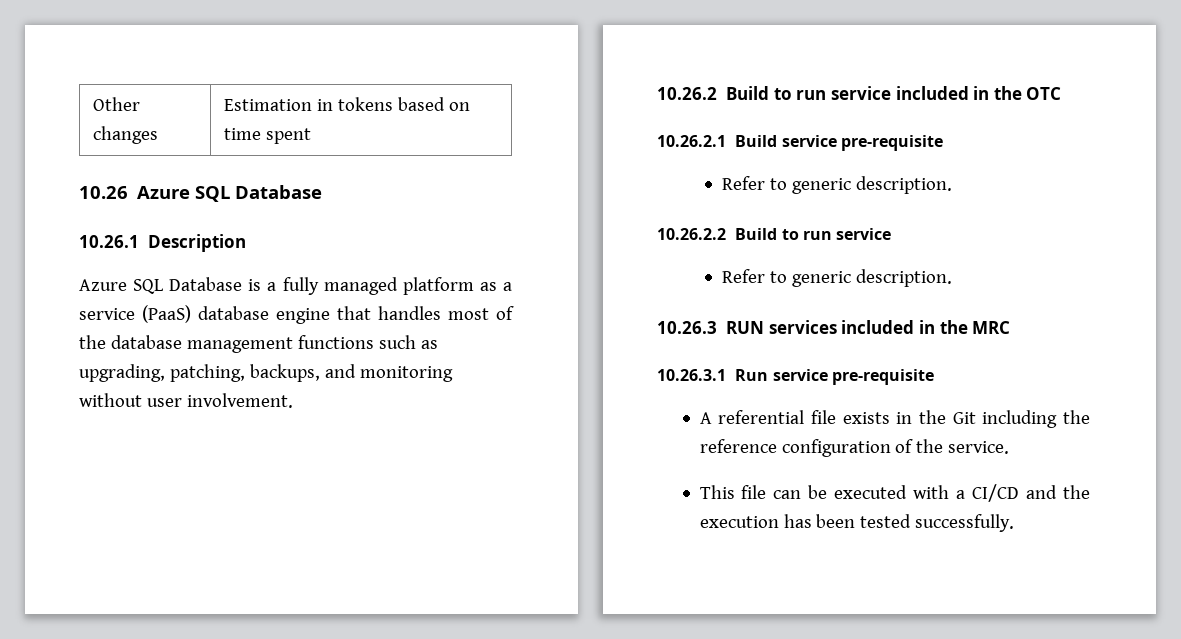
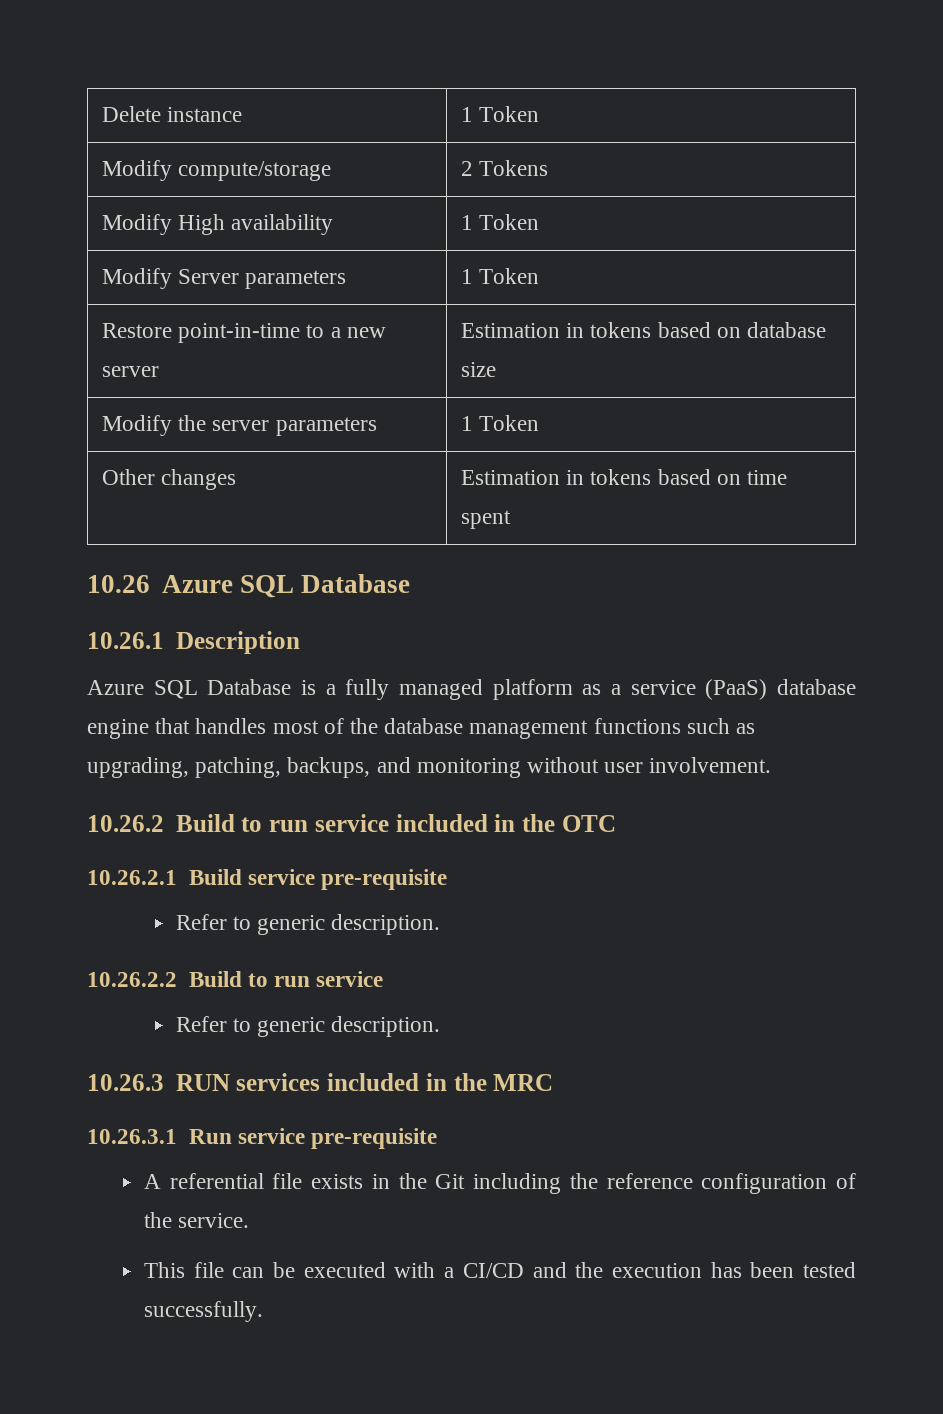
(93, 104) none -> [101,106,243,122] [460,106,540,122] [101,160,332,181] [460,160,549,176] [101,214,334,235] [460,214,540,230] [101,268,347,289] [460,268,540,284] [101,323,386,343] [101,366,159,377] [460,322,826,338] [460,362,496,377] [101,415,377,436] [460,415,540,431] Delete instance | 1 Token // Modify compute/storage | 2 Tokens // Modify High availability | 1 Token // Modify Server parameters | 1 Token // Restore point-in-time to a new server | Estimation in tokens based on database size // Modify the server parameters | 1 Token //

